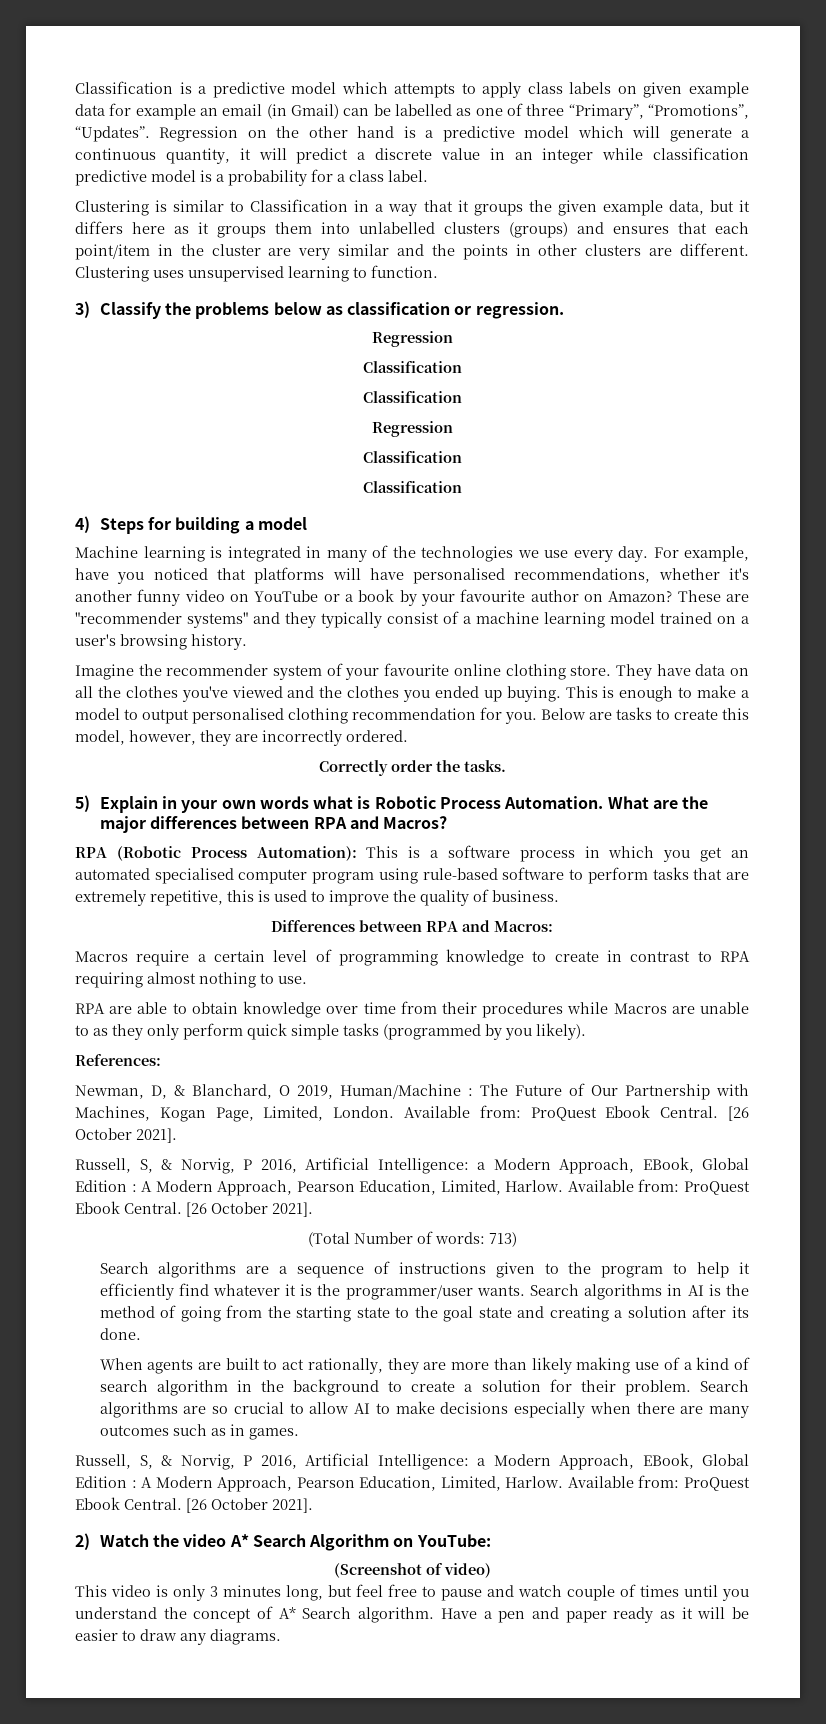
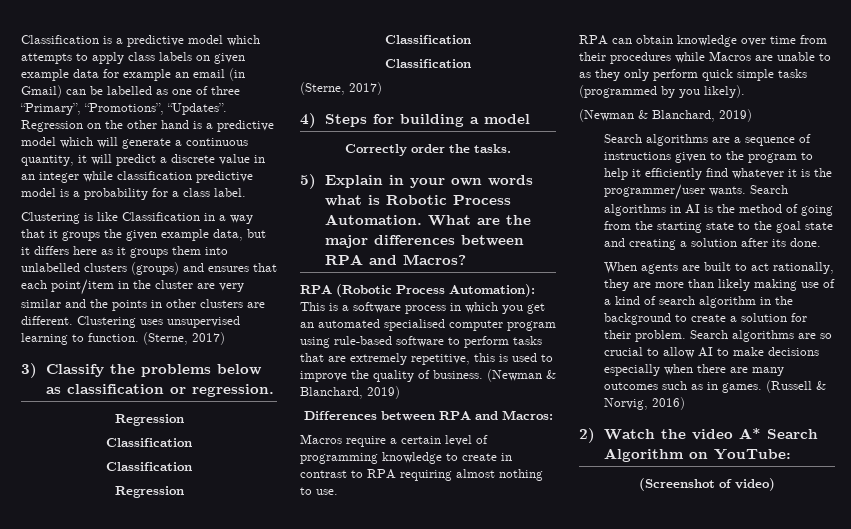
[173,200,245,212] similar to -> [97,212,118,221] like
(438, 271) none -> [143,332,225,345] (Sterne, 2017)
(462, 487) none -> [300,82,382,95] // (Sterne, 2017)
[75,545,749,562] [75,567,749,584] [75,589,750,606] [75,611,749,628] [75,634,247,650] [75,663,749,680] [75,685,749,702] [75,707,749,724] [75,730,408,746] // Machine learning is integrated in many of the technologies we use every day. For example, have you noticed that platforms will have personalised recommendations, whether it's another funny video on YouTube or a book by your favourite author on Amazon? These are "recommender systems" and they typically consist of a machine learning model trained on a user's browsing history. // Imagine the recommender system of your favourite online clothing store. They have data on all the clothes you've viewed and the clothes you ended up buying. This is enough to make a model to output personalised clothing recommendation for you. Below are tasks to create this model, however, they are incorrectly ordered. -> (530, 119) none
(559, 896) none -> [487,369,556,382] [300,386,400,399] (Newman & Blanchard, 2019)
[109,1002,187,1014] are able to -> [612,38,632,44] can
[75,1054,161,1066] [75,1083,749,1100] [75,1105,749,1122] [75,1128,177,1143] [75,1157,749,1174] [75,1179,750,1196] [75,1201,313,1217] [307,1231,517,1247] References: // Newman, D, & Blanchard, O 2019, Human/Machine : The Future of Our Partnership with Machines, Kogan Page, Limited, London. Available from: ProQuest Ebook Central. [26 October 2021]. // Russell, S, & Norvig, P 2016, Artificial Intelligence: a Modern Approach, EBook, Global Edition : A Modern Approach, Pearson Education, Limited, Harlow. Available from: ProQuest Ebook Central. [26 October 2021]. // (Total Number of words: 713) -> [579,109,752,122] (Newman & Blanchard, 2019)
[75,1453,749,1470] [75,1475,750,1492] [75,1497,313,1513] // Russell, S, & Norvig, P 2016, Artificial Intelligence: a Modern Approach, EBook, Global Edition : A Modern Approach, Pearson Education, Limited, Harlow. Available from: ProQuest Ebook Central. [26 October 2021]. -> [765,380,826,393] [603,397,685,410] (Russell & Norvig, 2016)
[75,1584,749,1601] [75,1606,749,1623] [75,1629,281,1645] // This video is only 3 minutes long, but feel free to pause and watch couple of times until you understand the concept of A* Search algorithm. Have a pen and paper ready as it will be easier to draw any diagrams. -> (775, 484) none

